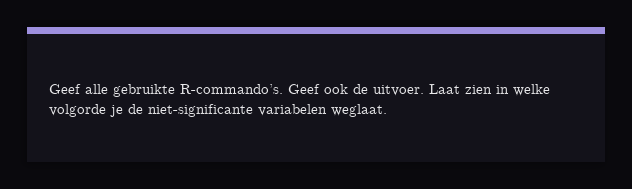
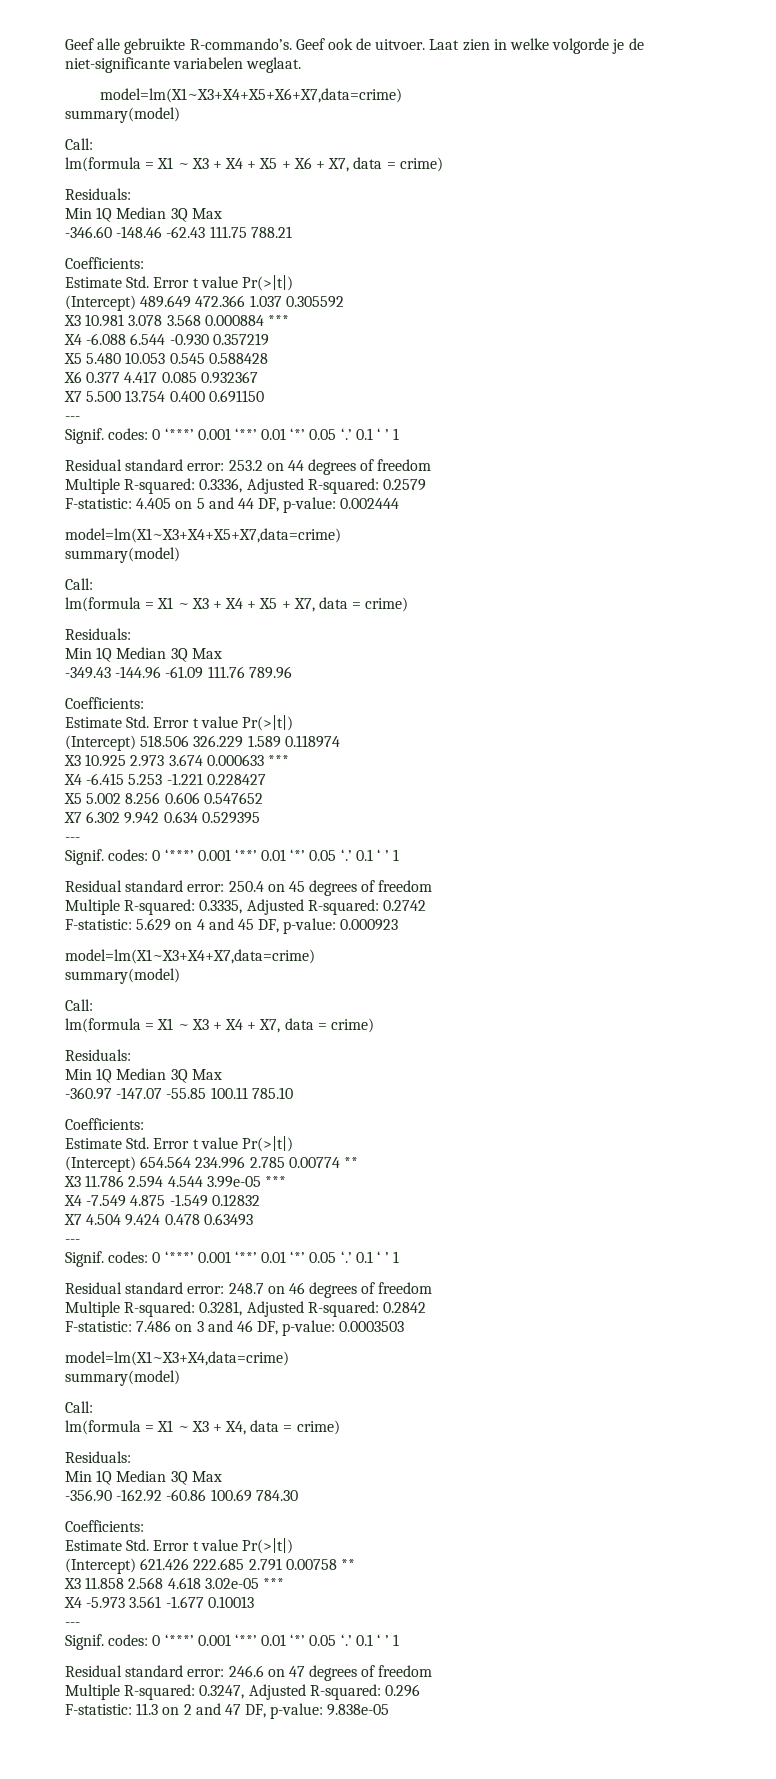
(387, 110) none -> [99,88,402,103] [65,107,180,123] [65,138,93,150] [65,157,443,172] [65,188,131,200] [65,207,222,222] [65,226,292,238] [65,257,144,269] [65,275,293,291] [65,295,344,311] [64,314,289,327] [64,333,269,346] [64,352,268,364] [64,371,258,384] [64,390,264,403] [65,416,80,421] [65,428,400,444] [65,459,432,475] [65,478,426,494] [65,497,400,513] [65,528,341,543] [65,547,180,563] [65,578,93,590] [65,597,409,612] [65,628,131,640] [65,647,222,662] [65,666,292,679] [65,697,144,709] [65,715,293,731] [65,735,340,751] [64,754,289,767] [64,773,266,785] [64,792,263,804] [64,811,260,824] [65,837,80,842] [65,849,400,865] [65,880,433,896] [65,899,426,915] [65,918,399,934] [65,949,315,964] [65,968,180,984] [65,999,93,1011] [65,1018,375,1033] [65,1049,131,1061] [65,1068,222,1083] [65,1087,293,1100] [65,1118,144,1130] [65,1136,293,1152] [65,1156,358,1172] [64,1175,286,1188] [64,1194,260,1207] [64,1213,253,1226] [65,1239,80,1244] [65,1251,400,1267] [65,1282,433,1298] [65,1301,426,1317] [65,1320,405,1336] [65,1351,289,1366] [65,1370,180,1386] [65,1401,93,1413] [65,1420,340,1435] [65,1451,131,1463] [65,1470,222,1485] [65,1489,298,1502] [65,1520,144,1532] [65,1538,293,1554] [65,1558,355,1574] [64,1577,284,1589] [64,1596,254,1609] [65,1622,80,1627] [65,1634,400,1650] [65,1665,433,1681] [65,1684,420,1700] [65,1703,390,1719] // model=lm(X1~X3+X4+X5+X6+X7,data=crime) // summary(model) // Call: // lm(formula = X1 ~ X3 + X4 + X5 + X6 + X7, data = crime) // Residuals: // Min 1Q Median 3Q Max // -346.60 -148.46 -62.43 111.75 788.21 // Coefficients: // Estimate Std. Error t value Pr(>|t|) // (Intercept) 489.649 472.366 1.037 0.305592 // X3 10.981 3.078 3.568 0.000884 *** // X4 -6.088 6.544 -0.930 0.357219 // X5 5.480 10.053 0.545 0.588428 // X6 0.377 4.417 0.085 0.932367 // X7 5.500 13.754 0.400 0.691150 // --- // Signif. codes: 0 ‘***’ 0.001 ‘**’ 0.01 ‘*’ 0.05 ‘.’ 0.1 ‘ ’ 1 // Residual standard error: 253.2 on 44 degrees of freedom // Multiple R-squared: 0.3336, Adjusted R-squared: 0.2579 // F-statistic: 4.405 on 5 and 44 DF, p-value: 0.002444 // model=lm(X1~X3+X4+X5+X7,data=crime) // summary(model) // Call: // lm(formula = X1 ~ X3 + X4 + X5 + X7, data = crime) // Residuals: // Min 1Q Median 3Q Max // -349.43 -144.96 -61.09 111.76 789.96 // Coefficients: // Estimate Std. Error t value Pr(>|t|) // (Intercept) 518.506 326.229 1.589 0.118974 // X3 10.925 2.973 3.674 0.000633 *** // X4 -6.415 5.253 -1.221 0.228427 // X5 5.002 8.256 0.606 0.547652 // X7 6.302 9.942 0.634 0.529395 // --- // Signif. codes: 0 ‘***’ 0.001 ‘**’ 0.01 ‘*’ 0.05 ‘.’ 0.1 ‘ ’ 1 // Residual standard error: 250.4 on 45 degrees of freedom // Multiple R-squared: 0.3335, Adjusted R-squared: 0.2742 // F-statistic: 5.629 on 4 and 45 DF, p-value: 0.000923 // model=lm(X1~X3+X4+X7,data=crime) // summary(model) // Call: // lm(formula = X1 ~ X3 + X4 + X7, data = crime) // Residuals: // Min 1Q Median 3Q Max // -360.97 -147.07 -55.85 100.11 785.10 // Coefficients: // Estimate Std. Error t value Pr(>|t|) // (Intercept) 654.564 234.996 2.785 0.00774 ** // X3 11.786 2.594 4.544 3.99e-05 *** // X4 -7.549 4.875 -1.549 0.12832 // X7 4.504 9.424 0.478 0.63493 // --- // Signif. codes: 0 ‘***’ 0.001 ‘**’ 0.01 ‘*’ 0.05 ‘.’ 0.1 ‘ ’ 1 // Residual standard error: 248.7 on 46 degrees of freedom // Multiple R-squared: 0.3281, Adjusted R-squared: 0.2842 // F-statistic: 7.486 on 3 and 46 DF, p-value: 0.0003503 // model=lm(X1~X3+X4,data=crime) // summary(model) // Call: // lm(formula = X1 ~ X3 + X4, data = crime) // Residuals: // Min 1Q Median 3Q Max // -356.90 -162.92 -60.86 100.69 784.30 // Coefficients: // Estimate Std. Error t value Pr(>|t|) // (Intercept) 621.426 222.685 2.791 0.00758 ** // X3 11.858 2.568 4.618 3.02e-05 *** // X4 -5.973 3.561 -1.677 0.10013 // --- // Signif. codes: 0 ‘***’ 0.001 ‘**’ 0.01 ‘*’ 0.05 ‘.’ 0.1 ‘ ’ 1 // Residual standard error: 246.6 on 47 degrees of freedom // Multiple R-squared: 0.3247, Adjusted R-squared: 0.296 // F-statistic: 11.3 on 2 and 47 DF, p-value: 9.838e-05

